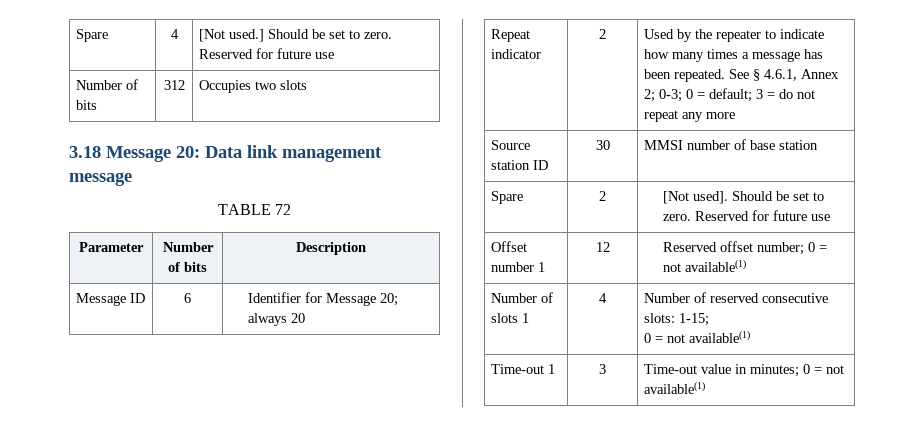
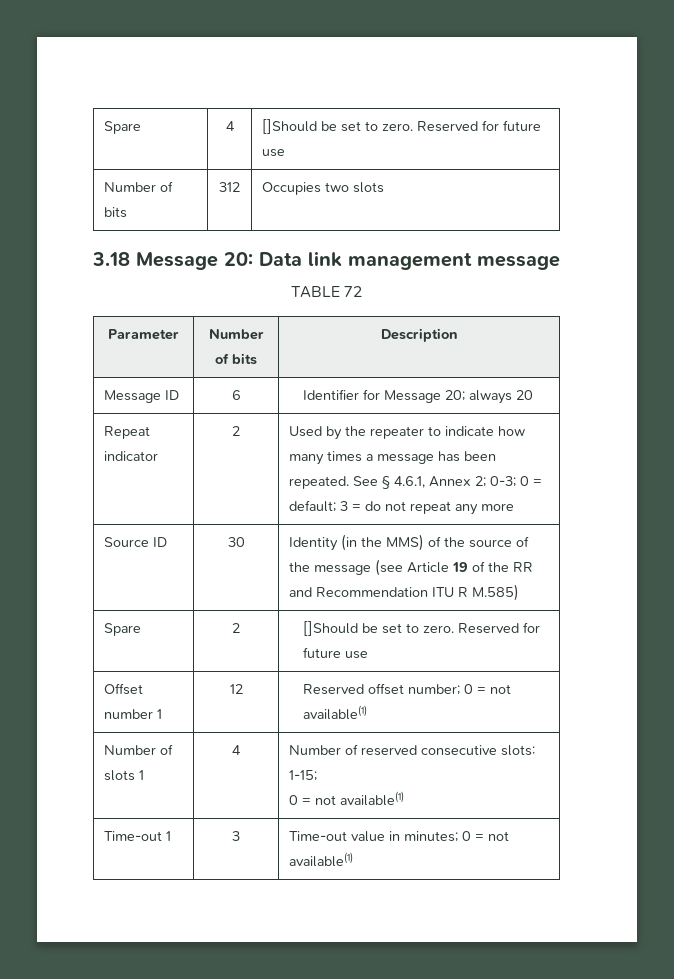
[199,29,310,42] [Not used.] Should -> [262,119,318,134] []Should
[491,160,531,170] station -> (150, 542) none
[644,139,819,150] MMSI number of base station -> [289,534,530,551] [289,559,534,576] [289,584,520,601] Identity (in the MMS) of the source of the message (see Article 19 of the RR and Recommendation ITU R M.585)
[662,191,773,204] [Not used]. Should -> [303,621,359,636] []Should

